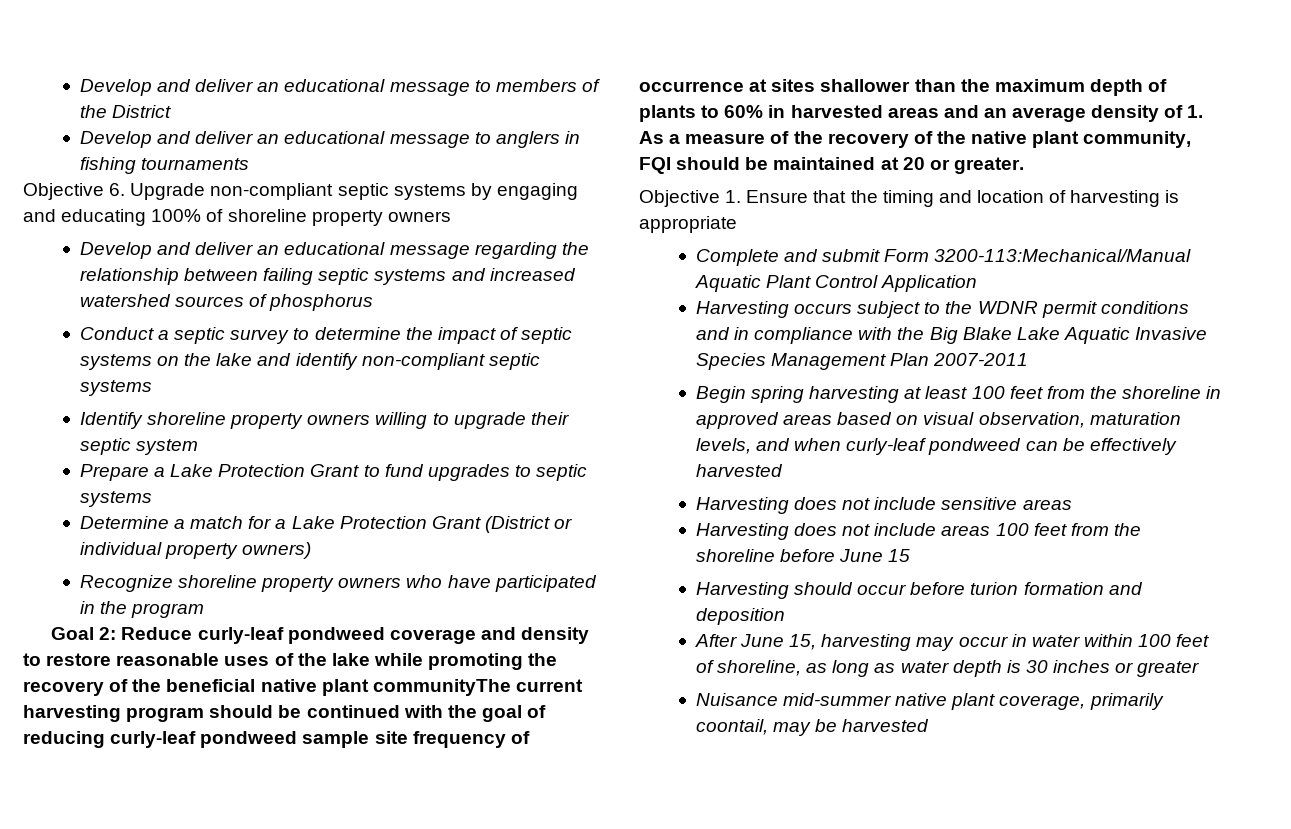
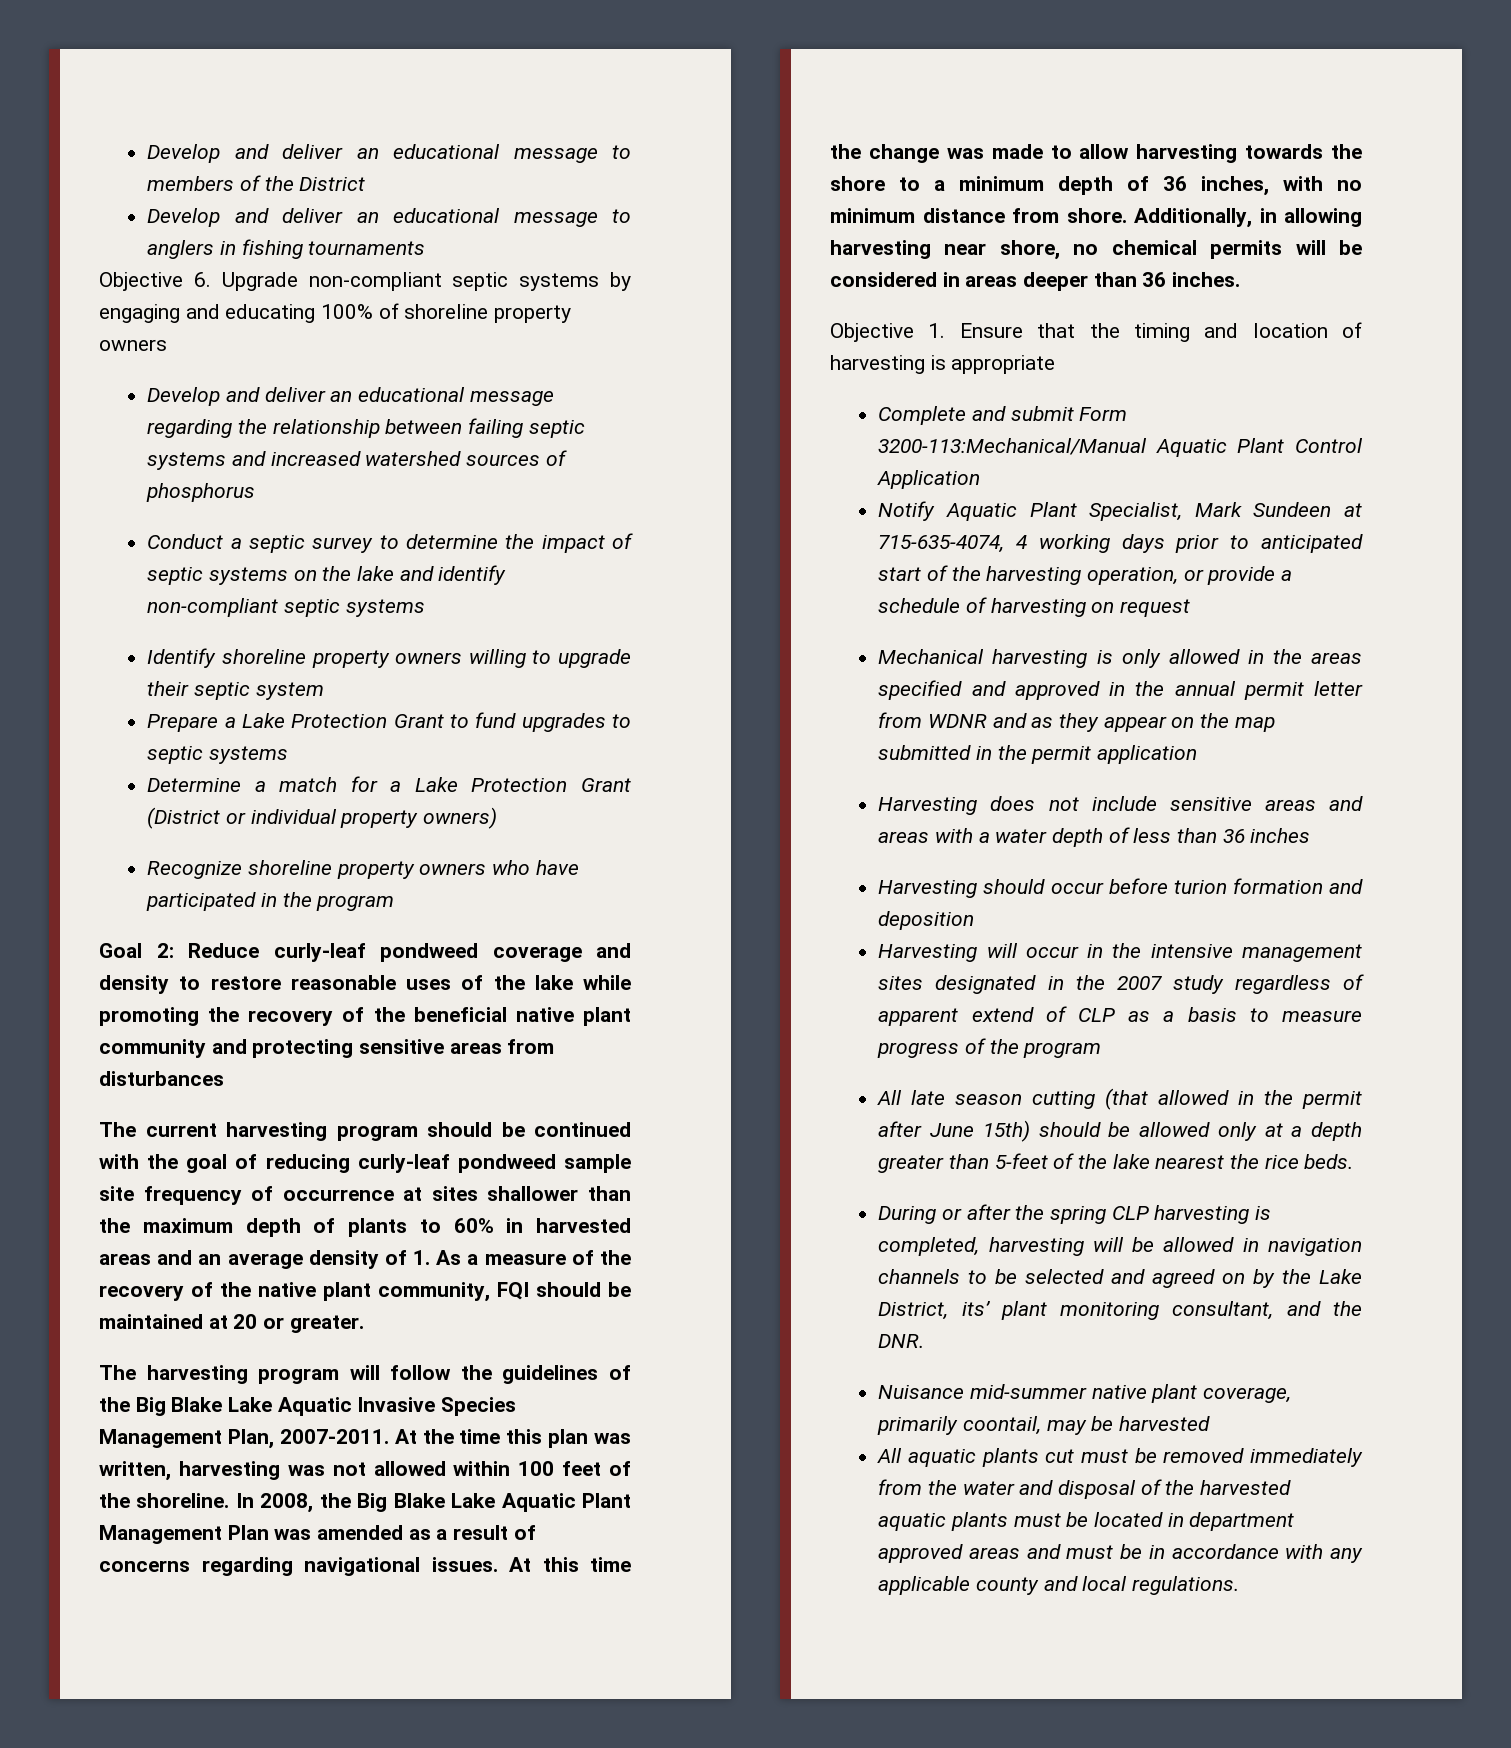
[372,679,511,696] communityThe -> [99,1039,555,1058] [99,1071,224,1086] [99,1122,136,1137] community and protecting sensitive areas from disturbances // The
(1024, 165) none -> [99,1365,631,1384] [99,1397,517,1416] [99,1429,631,1449] [99,1461,631,1481] [99,1493,632,1513] [99,1525,536,1544] [99,1557,631,1576] [830,144,1362,163] [830,176,1362,196] [830,208,1362,228] [830,240,1362,260] [830,272,1241,291] // The harvesting program will follow the guidelines of the Big Blake Lake Aquatic Invasive Species Management Plan, 2007-2011. At the time this plan was written, harvesting was not allowed within 100 feet of the shoreline. In 2008, the Big Blake Lake Aquatic Plant Management Plan was amended as a result of concerns regarding navigational issues. At this time the change was made to allow harvesting towards the shore to a minimum depth of 36 inches, with no minimum distance from shore. Additionally, in allowing harvesting near shore, no chemical permits will be considered in areas deeper than 36 inches.
[695,301,1189,318] [695,327,1208,344] [695,353,1029,370] [695,386,1222,403] [695,412,1181,429] [695,438,1177,455] [695,464,783,477] Harvesting occurs subject to the WDNR permit conditions and in compliance with the Big Blake Lake Aquatic Invasive Species Management Plan 2007-2011 // Begin spring harvesting at least 100 feet from the shoreline in approved areas based on visual observation, maturation levels, and when curly-leaf pondweed can be effectively harvested -> [878,501,1362,521] [878,534,1363,553] [878,565,1292,585] [878,597,1190,617] [878,649,1362,668] [878,680,1363,700] [878,712,1275,732] [878,745,1197,764] Notify Aquatic Plant Specialist, Mark Sundeen at 715-635-4074, 4 working days prior to anticipated start of the harvesting operation, or provide a schedule of harvesting on request // Mechanical harvesting is only allowed in the areas specified and approved in the annual permit letter from WDNR and as they appear on the map submitted in the permit application
[695,523,1141,540] [695,549,911,562] // Harvesting does not include areas 100 feet from the shoreline before June 15 -> [1329,796,1363,811] [878,827,1311,847] and areas with a water depth of less than 36 inches
[694,634,1210,651] [695,660,1200,677] After June 15, harvesting may occur in water within 100 feet of shoreline, as long as water depth is 30 inches or greater -> [878,943,1362,962] [878,974,1364,994] [878,1006,1362,1026] [877,1038,1102,1058] [877,1088,1362,1110] [878,1120,1362,1142] [878,1153,1354,1173] [878,1204,1271,1224] [878,1237,1362,1256] [878,1269,1362,1288] [878,1301,1362,1320] [878,1334,925,1348] Harvesting will occur in the intensive management sites designated in the 2007 study regardless of apparent extend of CLP as a basis to measure progress of the program // All late season cutting (that allowed in the permit after June 15th) should be allowed only at a depth greater than 5-feet of the lake nearest the rice beds. // During or after the spring CLP harvesting is completed, harvesting will be allowed in navigation channels to be selected and agreed on by the Lake District, its’ plant monitoring consultant, and the DNR.
(930, 725) none -> [877,1448,1363,1467] [878,1479,1291,1499] [878,1512,1295,1531] [878,1544,1363,1563] [878,1576,1239,1595] // All aquatic plants cut must be removed immediately from the water and disposal of the harvested aquatic plants must be located in department approved areas and must be in accordance with any applicable county and local regulations.

